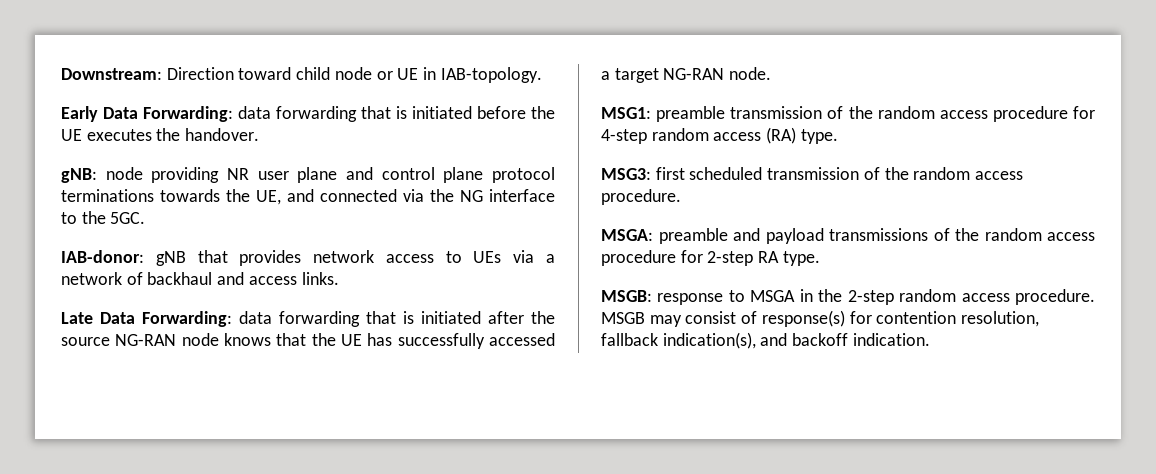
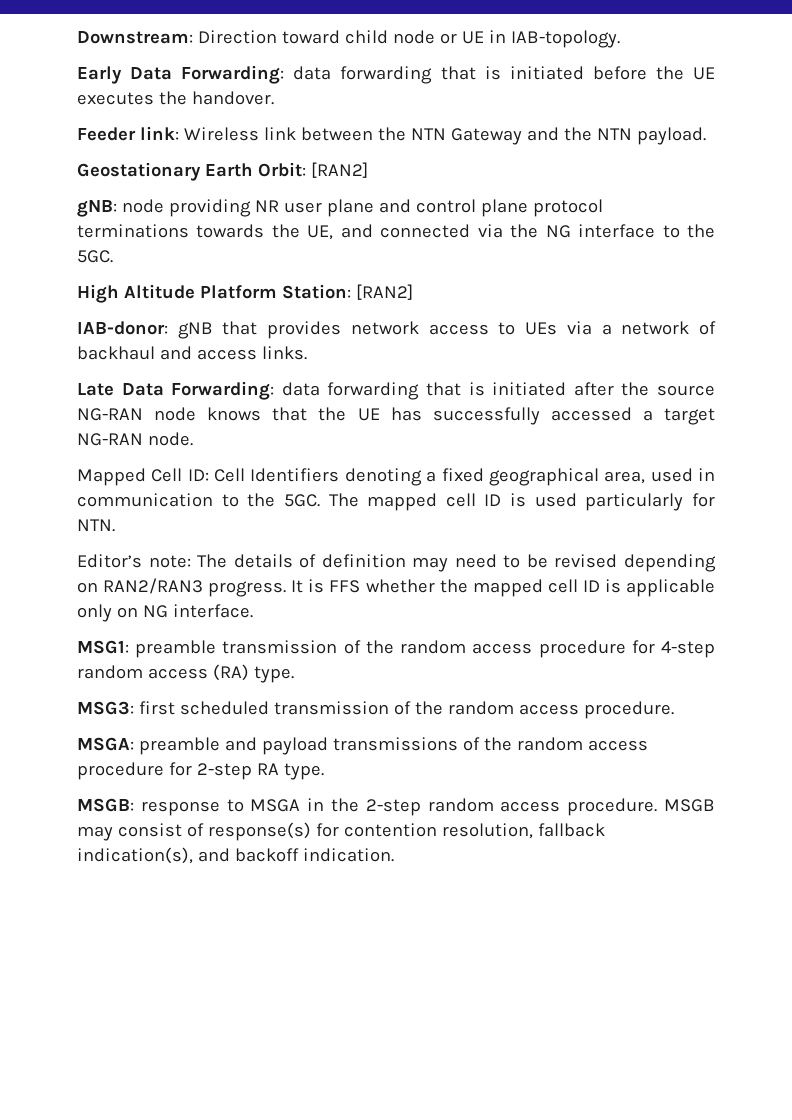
(260, 134) none -> [77,126,706,145] [77,162,368,181] // Feeder link: Wireless link between the NTN Gateway and the NTN payload. // Geostationary Earth Orbit: [RAN2]
(146, 218) none -> [77,284,413,303] // High Altitude Platform Station: [RAN2]
(772, 73) none -> [77,468,715,486] [77,493,715,511] [77,519,115,532] [77,554,716,572] [77,578,715,597] [77,604,253,622] // Mapped Cell ID: Cell Identifiers denoting a fixed geographical area, used in communication to the 5GC. The mapped cell ID is used particularly for NTN. // Editor’s note: The details of definition may need to be revised depending on RAN2/RAN3 progress. It is FFS whether the mapped cell ID is applicable only on NG interface.

